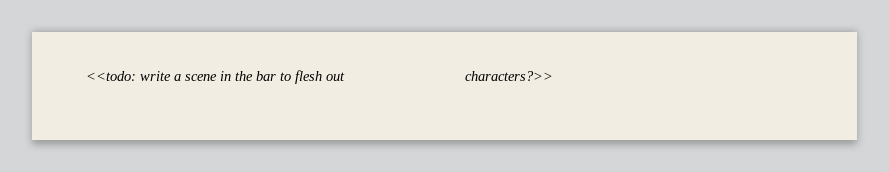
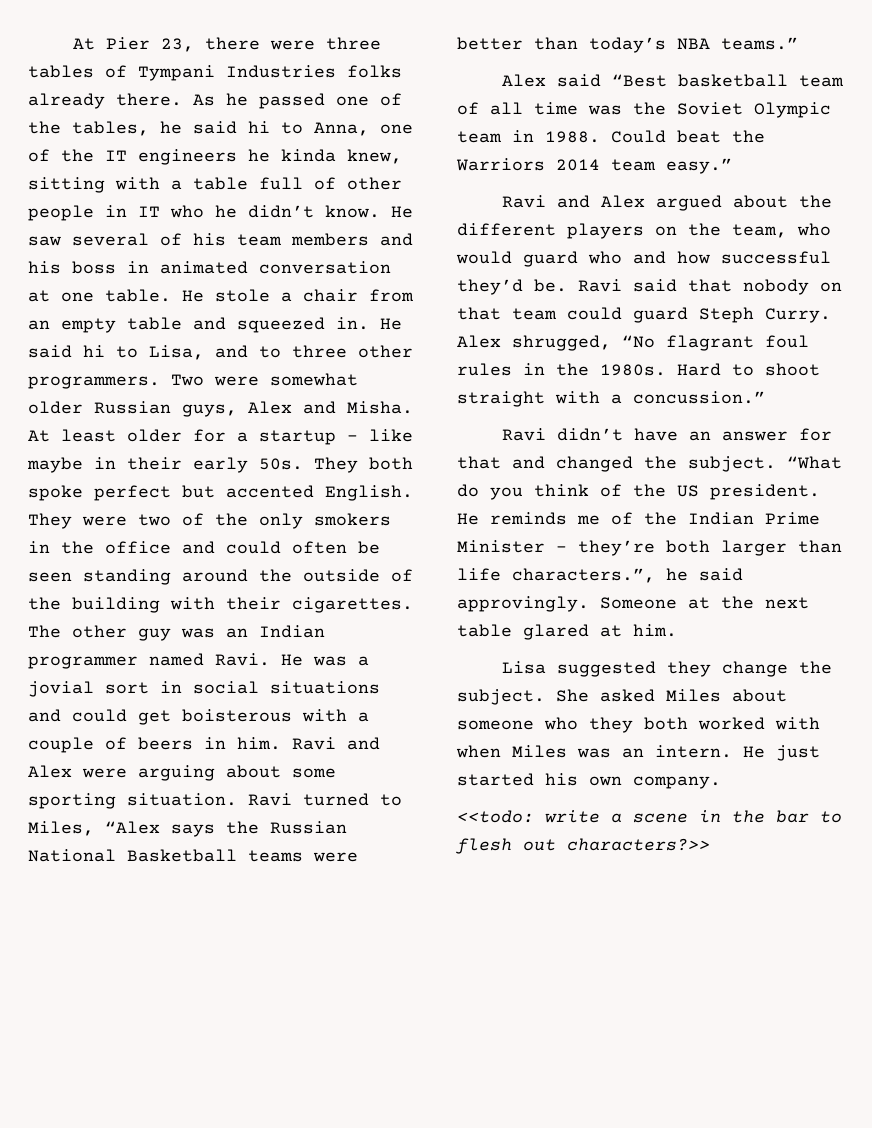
(86, 76) none -> [73,37,382,52] [28,65,402,81] [28,93,402,109] [28,121,413,136] [28,149,402,165] [28,177,402,193] [28,205,413,221] [28,233,413,246] [28,261,391,274] [28,289,414,302] [28,317,402,333] [28,345,413,360] [28,373,358,389] [28,401,413,417] [28,429,413,445] [27,457,413,473] [28,485,413,501] [28,513,391,529] [28,541,380,554] [28,569,413,585] [28,597,413,613] [28,625,325,641] [28,653,369,669] [28,681,380,697] [28,709,369,725] [28,737,380,753] [28,765,336,781] [28,793,402,809] [28,821,347,837] [28,849,358,862] [457,37,798,53] [502,74,845,87] [457,102,831,118] [457,130,765,143] [456,158,732,174] [502,195,833,211] [457,223,831,239] [456,251,831,267] [457,279,842,295] [457,307,831,323] [457,335,809,351] [457,363,820,376] [457,391,765,407] [502,428,833,441] [457,456,842,472] [457,484,820,500] [457,512,820,525] [457,540,842,556] [457,568,743,583] [457,596,809,612] [457,624,677,640] [502,661,833,677] [457,689,787,705] [457,717,820,733] [456,745,820,761] [457,773,721,789] At Pier 23, there were three tables of Tympani Industries folks already there. As he passed one of the tables, he said hi to Anna, one of the IT engineers he kinda knew, sitting with a table full of other people in IT who he didn’t know. He saw several of his team members and his boss in animated conversation at one table. He stole a chair from an empty table and squeezed in. He said hi to Lisa, and to three other programmers. Two were somewhat older Russian guys, Alex and Misha. At least older for a startup – like maybe in their early 50s. They both spoke perfect but accented English. They were two of the only smokers in the office and could often be seen standing around the outside of the building with their cigarettes. The other guy was an Indian programmer named Ravi. He was a jovial sort in social situations and could get boisterous with a couple of beers in him. Ravi and Alex were arguing about some sporting situation. Ravi turned to Miles, “Alex says the Russian National Basketball teams were better than today’s NBA teams.” // Alex said “Best basketball team of all time was the Soviet Olympic team in 1988. Could beat the Warriors 2014 team easy.” // Ravi and Alex argued about the different players on the team, who would guard who and how successful they’d be. Ravi said that nobody on that team could guard Steph Curry. Alex shrugged, “No flagrant foul rules in the 1980s. Hard to shoot straight with a concussion.” // Ravi didn’t have an answer for that and changed the subject. “What do you think of the US president. He reminds me of the Indian Prime Minister – they’re both larger than life characters.”, he said approvingly. Someone at the next table glared at him. // Lisa suggested they change the subject. She asked Miles about someone who they both worked with when Miles was an intern. He just started his own company. //

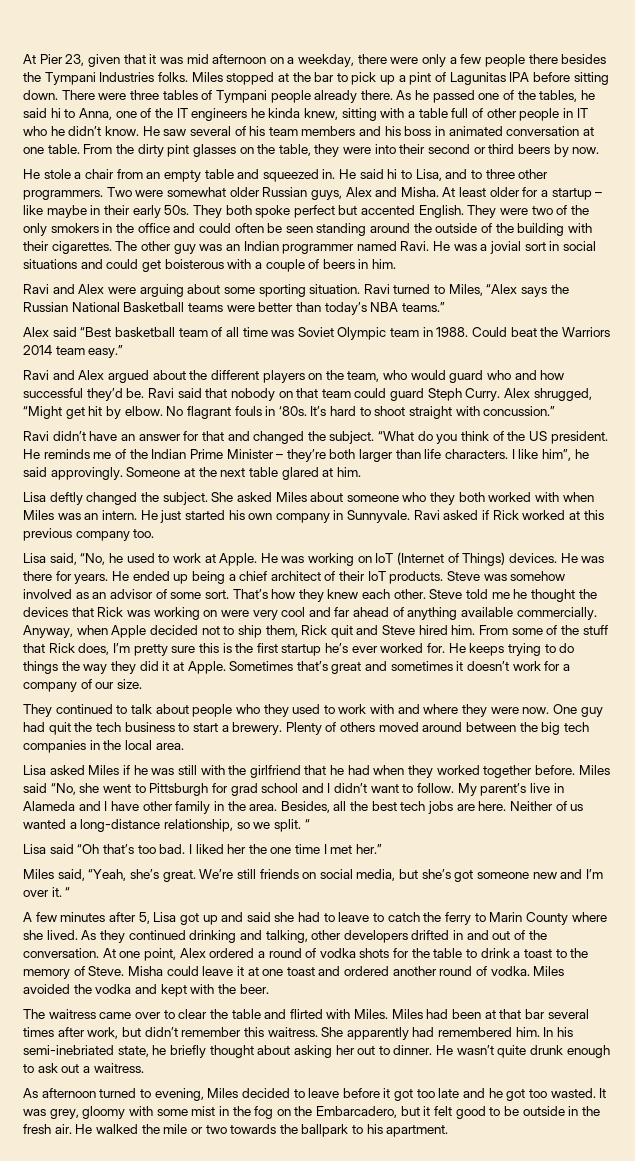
[205,37,261,50] there -> [87,54,607,67] [23,72,609,85] [23,90,95,100] given that it was mid afternoon on a weekday, there were only a few people there besides the Tympani Industries folks. Miles stopped at the bar to pick up a pint of Lagunitas IPA before sitting down. There
[226,65,402,78] Industries folks -> [270,90,311,103] people
(171, 295) none -> [83,144,600,157] From the dirty pint glasses on the table, they were into their second or third beers by now. //
(281, 743) none -> (397, 264) //
[633,102,666,115] the -> (295, 333) none
[622,335,809,351] [457,363,721,376] “No flagrant foul rules in the 1980s. Hard -> [23,406,357,419] “Might get hit by elbow. No flagrant fouls in ‘80s. It’s hard
[611,394,622,404] a -> (480, 411) none
[512,568,655,583] characters.”, -> [445,449,571,461] characters. I like him”,
[557,661,789,677] suggested they change -> [49,492,138,505] deftly changed
[633,776,721,789] [457,810,842,823] [455,838,710,854] company. // <<todo: write a scene in the bar to flesh out characters?>> -> [275,510,604,523] [23,528,155,541] [23,552,605,566] [23,571,566,584] [23,589,597,602] [23,607,597,620] [23,625,608,638] [23,643,575,656] [23,661,570,674] [23,679,142,692] [23,704,603,717] [23,722,589,735] [23,740,184,753] [23,765,610,778] [23,783,564,796] [23,801,584,814] [23,819,310,832] [23,844,383,854] [23,869,603,882] [23,887,71,897] [23,912,607,925] [23,930,547,943] [23,948,589,961] [23,966,565,979] [23,984,269,997] [23,1009,589,1019] [23,1027,574,1040] [23,1045,610,1058] [23,1063,144,1073] [23,1088,607,1101] [23,1106,600,1119] [23,1124,449,1137] company in Sunnyvale. Ravi asked if Rick worked at this previous company too. // Lisa said, “No, he used to work at Apple. He was working on IoT (Internet of Things) devices. He was there for years. He ended up being a chief architect of their IoT products. Steve was somehow involved as an advisor of some sort. That’s how they knew each other. Steve told me he thought the devices that Rick was working on were very cool and far ahead of anything available commercially. Anyway, when Apple decided not to ship them, Rick quit and Steve hired him. From some of the stuff that Rick does, I’m pretty sure this is the first startup he’s ever worked for. He keeps trying to do things the way they did it at Apple. Sometimes that’s great and sometimes it doesn’t work for a company of our size. // They continued to talk about people who they used to work with and where they were now. One guy had quit the tech business to start a brewery. Plenty of others moved around between the big tech companies in the local area. // Lisa asked Miles if he was still with the girlfriend that he had when they worked together before. Miles said “No, she went to Pittsburgh for grad school and I didn’t want to follow. My parent’s live in Alameda and I have other family in the area. Besides, all the best tech jobs are here. Neither of us wanted a long-distance relationship, so we split. “ // Lisa said “Oh that’s too bad. I liked her the one time I met her.” // Miles said, “Yeah, she’s great. We’re still friends on social media, but she’s got someone new and I’m over it. “ // A few minutes after 5, Lisa got up and said she had to leave to catch the ferry to Marin County where she lived. As they continued drinking and talking, other developers drifted in and out of the conversation. At one point, Alex ordered a round of vodka shots for the table to drink a toast to the memory of Steve. Misha could leave it at one toast and ordered another round of vodka. Miles avoided the vodka and kept with the beer. // The waitress came over to clear the table and flirted with Miles. Miles had been at that bar several times after work, but didn’t remember this waitress. She apparently had remembered him. In his semi-inebriated state, he briefly thought about asking her out to dinner. He wasn’t quite drunk enough to ask out a waitress. // As afternoon turned to evening, Miles decided to leave before it got too late and he got too wasted. It was grey, gloomy with some mist in the fog on the Embarcadero, but it felt good to be outside in the fresh air. He walked the mile or two towards the ballpark to his apartment.

